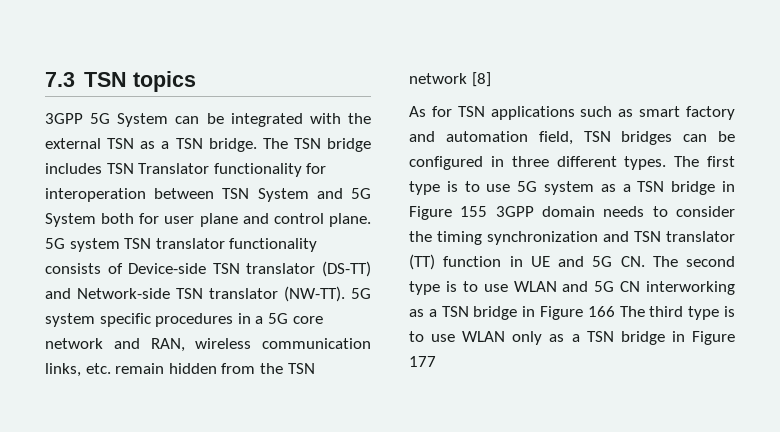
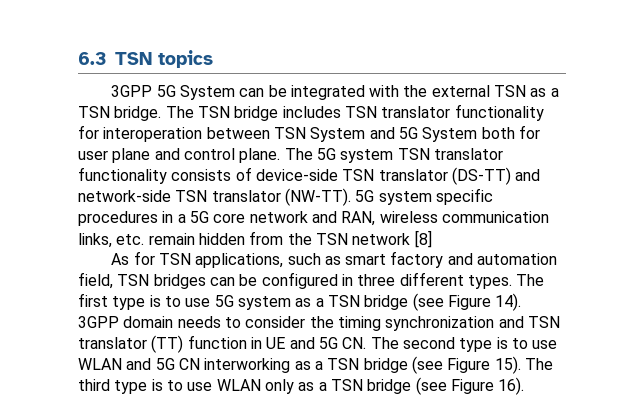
[45,72,75,87] 7.3 -> [78,52,107,65] 6.3
[138,163,210,174] Translator -> [381,106,451,118] translator
(371, 220) none -> [284,148,313,160] The
[128,263,207,274] Device-side -> [255,169,338,181] device-side
[77,288,170,299] Network-side -> [78,190,171,202] network-side
[490,106,575,120] applications -> [195,253,284,268] applications,
[722,181,735,192] [409,206,488,220] in Figure 155 -> [412,293,522,311] (see Figure 14).
[522,306,615,320] in Figure 166 -> [411,356,521,374] (see Figure 15).
[671,331,735,345] [409,356,436,367] in Figure 177 -> [415,377,525,395] (see Figure 16).

